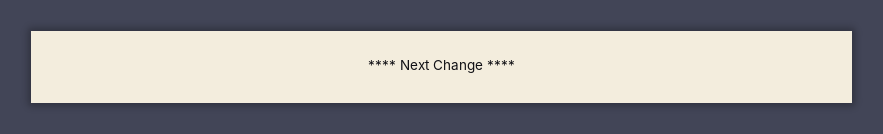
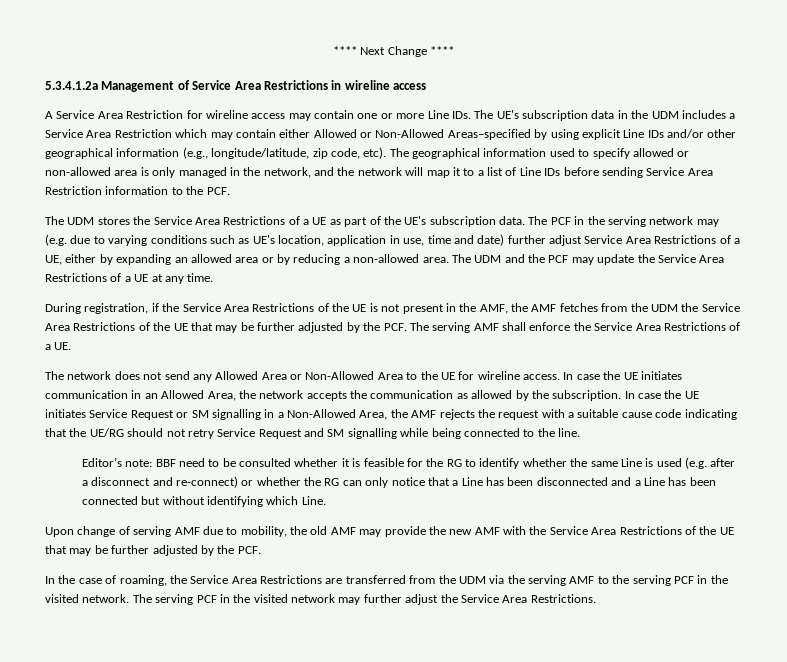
(515, 65) none -> [45,80,426,92] [45,110,736,121] [45,129,737,140] [45,147,690,159] [45,167,713,178] [45,186,230,195] [45,216,719,227] [45,234,740,246] [45,254,725,265] [45,273,214,284] [45,303,740,314] [45,322,741,333] [45,342,72,350] [45,371,682,382] [45,390,699,401] [45,409,737,420] [45,428,580,439] [81,457,736,469] [81,476,716,488] [81,496,326,507] [45,526,734,537] [45,545,261,556] [45,575,728,586] [45,594,596,605] // 5.3.4.1.2a Management of Service Area Restrictions in wireline access // A Service Area Restriction for wireline access may contain one or more Line IDs. The UE's subscription data in the UDM includes a Service Area Restriction which may contain either Allowed or Non-Allowed Areas–specified by using explicit Line IDs and/or other geographical information (e.g., longitude/latitude, zip code, etc). The geographical information used to specify allowed or non-allowed area is only managed in the network, and the network will map it to a list of Line IDs before sending Service Area Restriction information to the PCF. // The UDM stores the Service Area Restrictions of a UE as part of the UE's subscription data. The PCF in the serving network may (e.g. due to varying conditions such as UE's location, application in use, time and date) further adjust Service Area Restrictions of a UE, either by expanding an allowed area or by reducing a non-allowed area. The UDM and the PCF may update the Service Area Restrictions of a UE at any time. // During registration, if the Service Area Restrictions of the UE is not present in the AMF, the AMF fetches from the UDM the Service Area Restrictions of the UE that may be further adjusted by the PCF. The serving AMF shall enforce the Service Area Restrictions of a UE. // The network does not send any Allowed Area or Non-Allowed Area to the UE for wireline access. In case the UE initiates communication in an Allowed Area, the network accepts the communication as allowed by the subscription. In case the UE initiates Service Request or SM signalling in a Non-Allowed Area, the AMF rejects the request with a suitable cause code indicating that the UE/RG should not retry Service Request and SM signalling while being connected to the line. // Editor’s note: BBF need to be consulted whether it is feasible for the RG to identify whether the same Line is used (e.g. after a disconnect and re-connect) or whether the RG can only notice that a Line has been disconnected and a Line has been connected but without identifying which Line. // Upon change of serving AMF due to mobility, the old AMF may provide the new AMF with the Service Area Restrictions of the UE that may be further adjusted by the PCF. // In the case of roaming, the Service Area Restrictions are transferred from the UDM via the serving AMF to the serving PCF in the visited network. The serving PCF in the visited network may further adjust the Service Area Restrictions.

